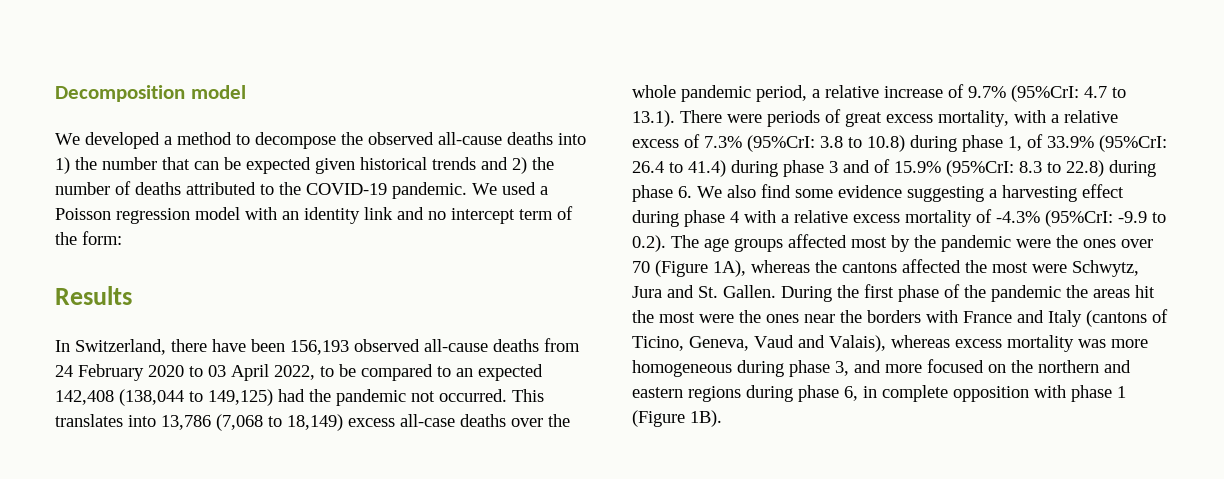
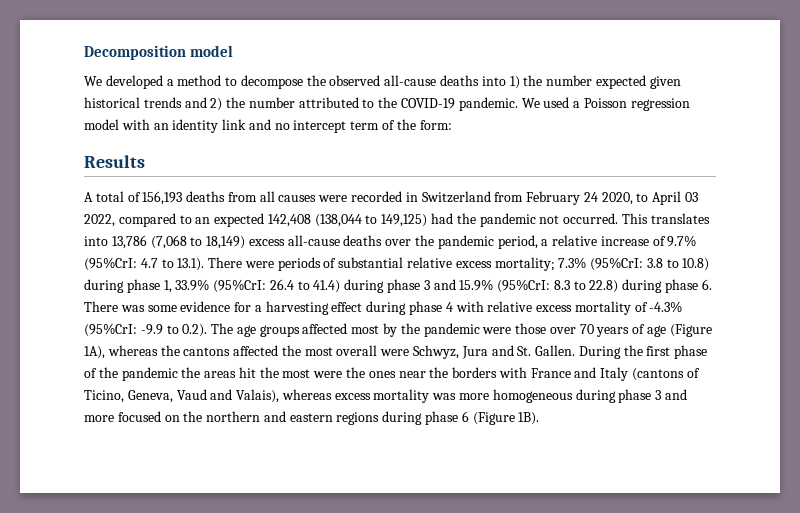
[162,157,241,170] that can be -> (593, 80) none
[115,181,181,195] of deaths -> (295, 102) none
[55,338,580,355] [55,364,356,381] In Switzerland, there have been 156,193 observed all-cause deaths from 24 February 2020 to 03 April 2022, to be -> [84,191,699,205] [84,214,115,227] A total of 156,193 deaths from all causes were recorded in Switzerland from February 24 2020, to April 03 2022,
[400,414,455,427] all-case -> [287,235,340,246] all-cause
[632,85,676,98] whole -> (435, 240) none
[845,110,1118,127] [632,134,700,148] great excess mortality, with a relative excess of -> [338,257,555,271] substantial relative excess mortality;
[1027,134,1043,148] of -> (172, 286) none
[874,159,890,173] of -> (456, 284) none
[697,184,791,198] We also find -> [84,301,145,312] There was
[907,186,984,202] suggesting -> [234,302,252,312] for
[781,214,789,223] a -> (484, 306) none
[1056,235,1153,248] [632,261,650,273] the ones over 70 -> [515,323,667,337] those over 70 years of age
[1032,260,1139,277] were Schwytz, -> [336,345,460,359] overall were Schwyz,
[835,361,849,376] 3, -> [655,390,662,400] 3
[844,385,1126,402] 6, in complete opposition with phase 1 -> [461,411,469,422] 6

